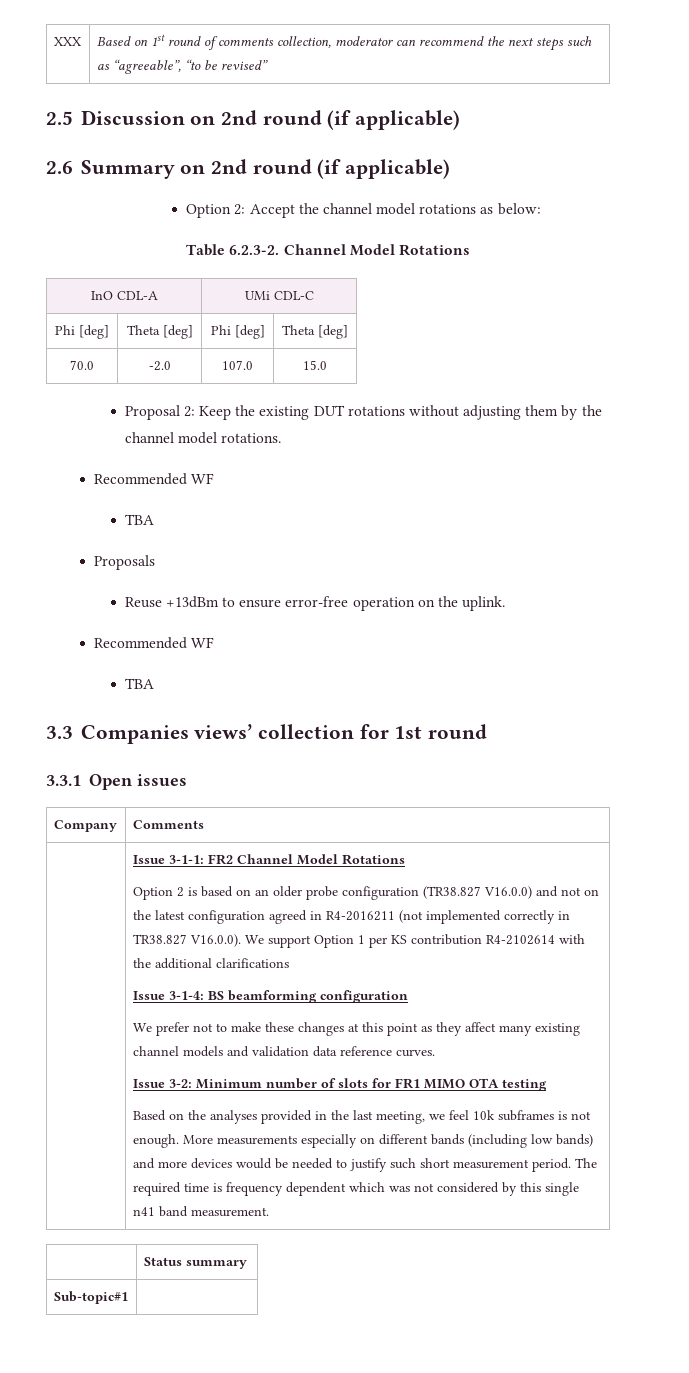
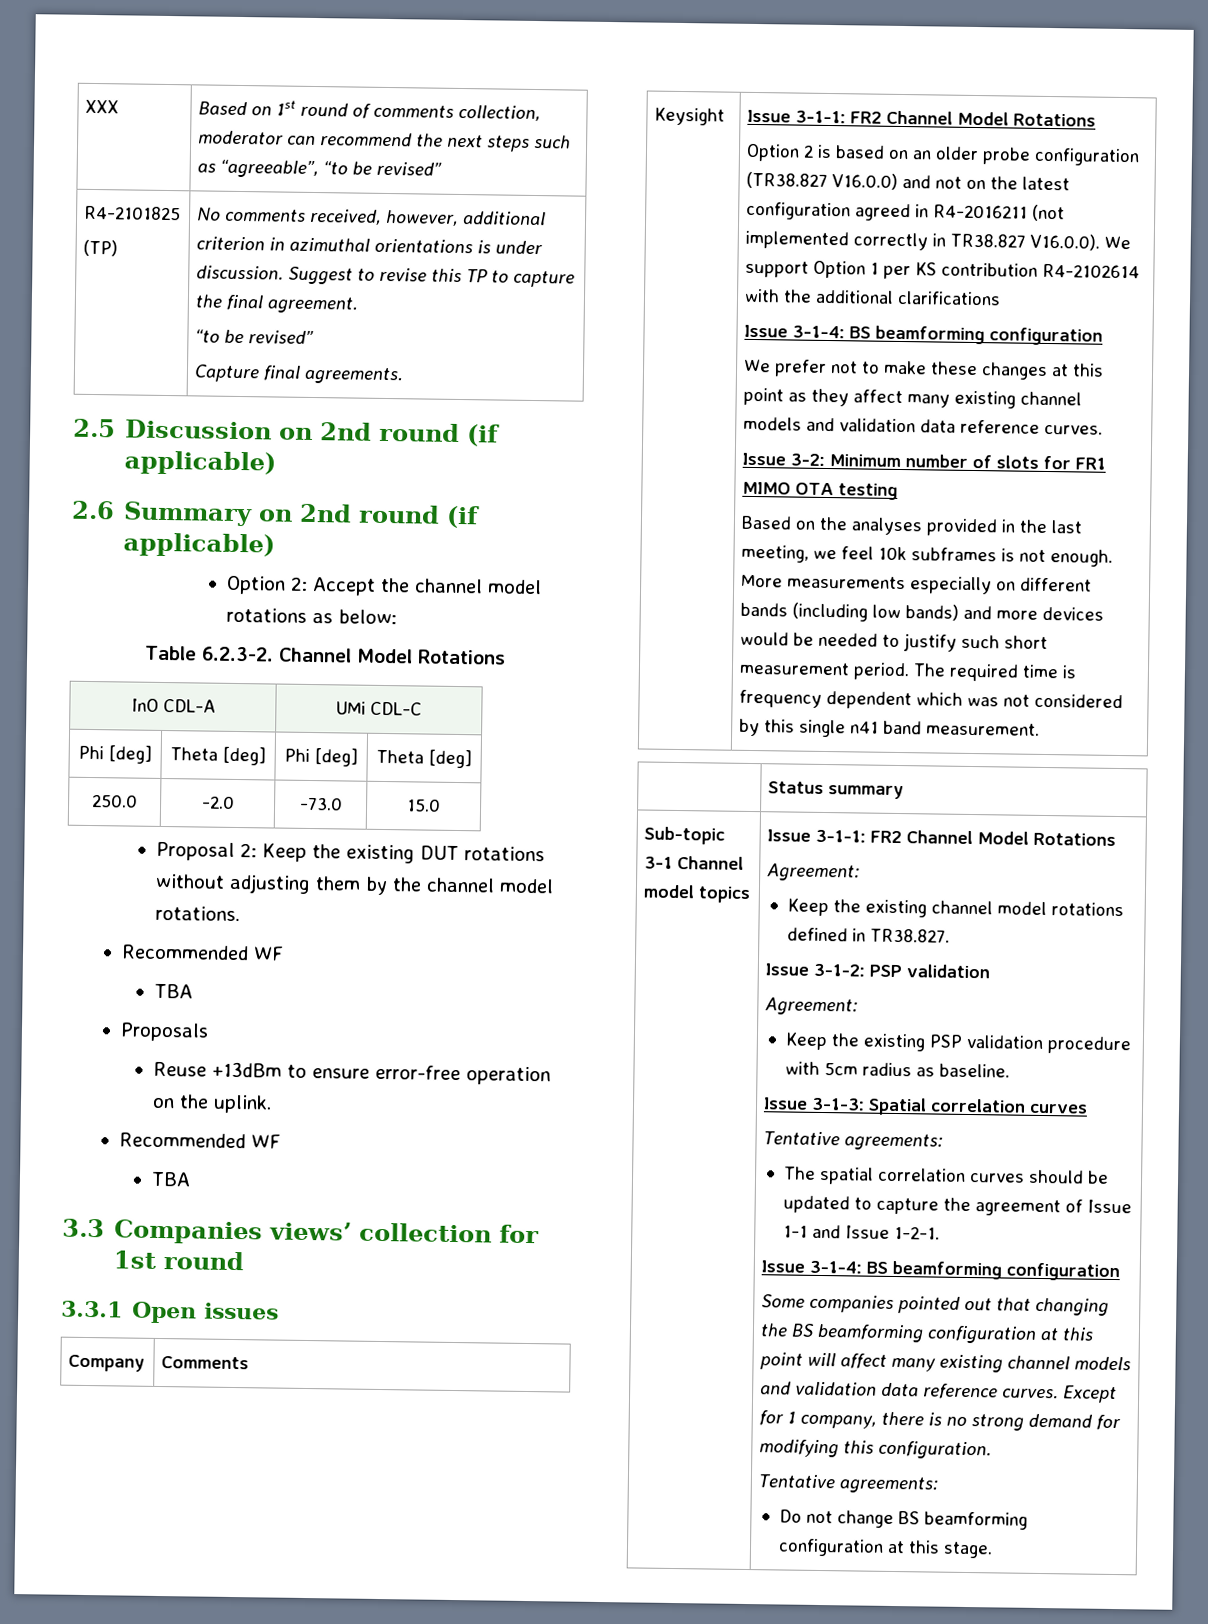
(268, 65) none -> [84,205,182,221] [83,239,119,257] [197,207,547,226] [196,236,544,255] [196,265,576,288] [195,294,359,314] [195,329,315,345] [194,364,405,385] // R4-2101825 // (TP) | No comments received, however, additional criterion in azimuthal orientations is under discussion. Suggest to revise this TP to capture the final agreement. // “to be revised” // Capture final agreements.
[70,360,94,370] 70.0 -> [92,794,138,808] 250.0
[222,360,253,370] 107.0 -> [299,796,343,811] -73.0
(204, 824) none -> [654,107,726,126] Keysight
[53,1291,128,1304] Sub-topic#1 | -> [644,826,726,845] [644,856,745,870] [643,884,751,904] [767,829,1117,846] [767,863,861,882] [786,898,1124,918] [786,927,950,943] [765,963,991,979] [765,997,859,1016] [784,1032,1131,1055] [784,1061,1010,1078] [763,1097,1089,1116] [763,1131,944,1151] [783,1166,1109,1185] [782,1195,1132,1217] [782,1224,940,1240] [761,1260,1121,1282] [761,1294,1110,1316] [760,1323,1095,1344] [760,1352,1132,1373] [760,1381,1118,1404] [759,1410,1122,1431] [759,1439,993,1460] [758,1474,939,1494] [778,1509,1028,1530] [777,1538,993,1559] Sub-topic 3-1 Channel model topics | Issue 3-1-1: FR2 Channel Model Rotations // Agreement: // Keep the existing channel model rotations defined in TR38.827. // Issue 3-1-2: PSP validation // Agreement: // Keep the existing PSP validation procedure with 5cm radius as baseline. // Issue 3-1-3: Spatial correlation curves // Tentative agreements: // The spatial correlation curves should be updated to capture the agreement of Issue 1-1 and Issue 1-2-1. // Issue 3-1-4: BS beamforming configuration // Some companies pointed out that changing the BS beamforming configuration at this point will affect many existing channel models and validation data reference curves. Except for 1 company, there is no strong demand for modifying this configuration. // Tentative agreements: // Do not change BS beamforming configuration at this stage.

